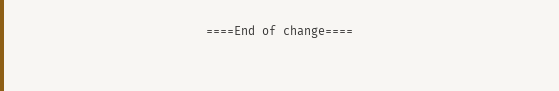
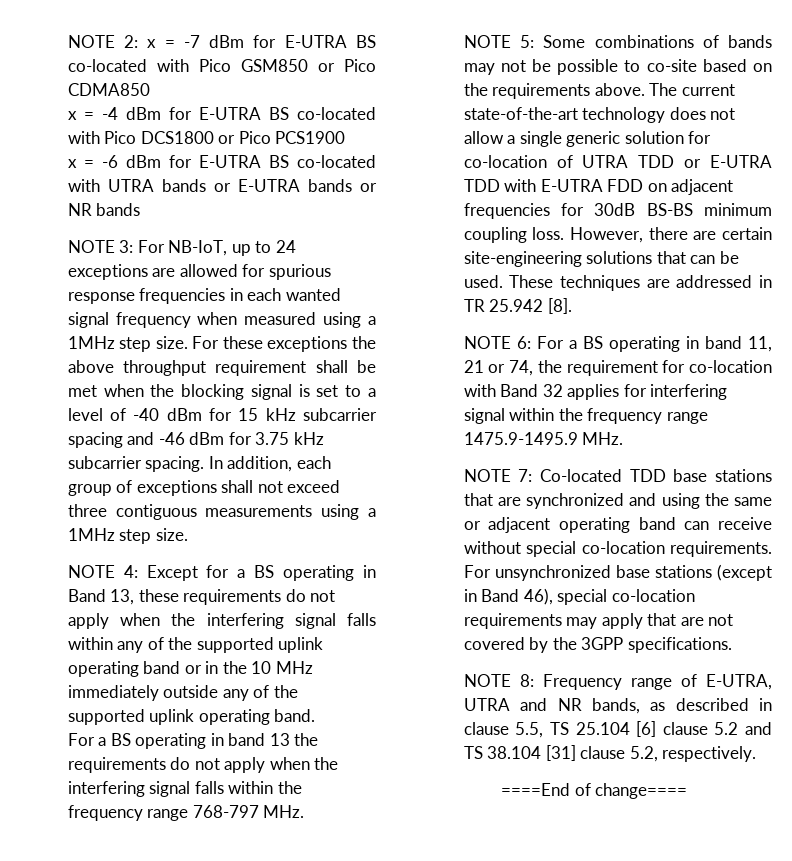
(206, 30) none -> [67,35,377,48] [67,59,376,72] [67,83,150,96] [67,107,376,120] [67,131,346,144] [67,155,376,168] [67,179,377,192] [67,203,141,216] [67,240,296,256] [67,264,331,280] [67,288,341,304] [67,312,376,328] [67,336,376,352] [67,360,376,376] [67,384,376,400] [67,408,377,421] [67,432,324,448] [67,456,331,472] [67,480,341,496] [67,504,376,520] [67,528,188,544] [67,565,376,581] [67,589,336,605] [67,613,376,629] [67,637,324,653] [67,661,313,677] [67,685,298,701] [67,709,316,725] [67,733,318,749] [67,757,339,773] [67,781,302,797] [67,805,305,821] [463,35,772,48] [463,59,772,75] [463,83,735,99] [463,107,736,123] [463,131,712,147] [463,155,773,168] [463,179,734,195] [463,203,772,219] [463,227,772,243] [463,251,739,267] [463,275,772,291] [463,298,572,314] [463,336,772,352] [463,360,772,376] [463,384,728,400] [463,408,708,424] [463,432,624,445] [463,469,772,482] [463,493,772,509] [463,517,772,533] [463,541,772,557] [463,564,772,581] [463,588,695,605] [463,613,734,629] [463,637,732,653] [463,674,772,690] [463,698,772,714] [463,721,772,738] [463,745,757,762] NOTE 2: x = -7 dBm for E-UTRA BS co-located with Pico GSM850 or Pico CDMA850 // x = -4 dBm for E-UTRA BS co-located with Pico DCS1800 or Pico PCS1900 // x = -6 dBm for E-UTRA BS co-located with UTRA bands or E-UTRA bands or NR bands // NOTE 3: For NB-IoT, up to 24 exceptions are allowed for spurious response frequencies in each wanted signal frequency when measured using a 1MHz step size. For these exceptions the above throughput requirement shall be met when the blocking signal is set to a level of -40 dBm for 15 kHz subcarrier spacing and -46 dBm for 3.75 kHz subcarrier spacing. In addition, each group of exceptions shall not exceed three contiguous measurements using a 1MHz step size. // NOTE 4: Except for a BS operating in Band 13, these requirements do not apply when the interfering signal falls within any of the supported uplink operating band or in the 10 MHz immediately outside any of the supported uplink operating band. // For a BS operating in band 13 the requirements do not apply when the interfering signal falls within the frequency range 768-797 MHz. // NOTE 5: Some combinations of bands may not be possible to co-site based on the requirements above. The current state-of-the-art technology does not allow a single generic solution for co-location of UTRA TDD or E-UTRA TDD with E-UTRA FDD on adjacent frequencies for 30dB BS-BS minimum coupling loss. However, there are certain site-engineering solutions that can be used. These techniques are addressed in TR 25.942 [8]. // NOTE 6: For a BS operating in band 11, 21 or 74, the requirement for co-location with Band 32 applies for interfering signal within the frequency range 1475.9-1495.9 MHz. // NOTE 7: Co-located TDD base stations that are synchronized and using the same or adjacent operating band can receive without special co-location requirements. For unsynchronized base stations (except in Band 46), special co-location requirements may apply that are not covered by the 3GPP specifications. // NOTE 8: Frequency range of E-UTRA, UTRA and NR bands, as described in clause 5.5, TS 25.104 [6] clause 5.2 and TS 38.104 [31] clause 5.2, respectively. //

